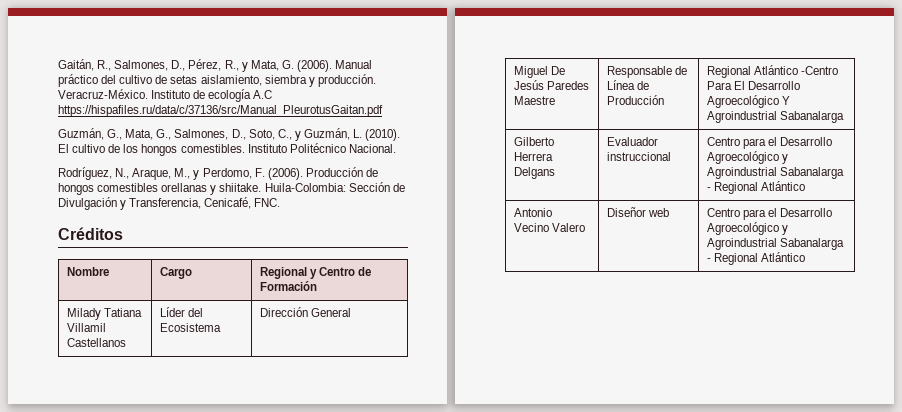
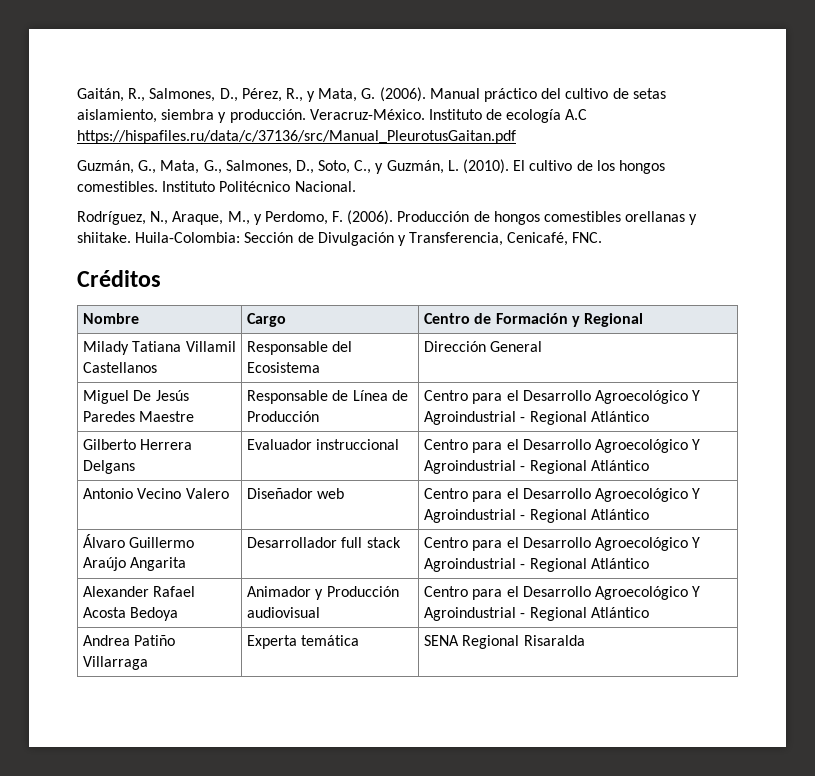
[260,267,318,279] Regional y -> (287, 320) none
(318, 286) none -> [571,313,643,327] y Regional
[160,307,186,317] Líder -> [247,341,329,355] Responsable
[707,65,839,78] [707,81,801,90] [707,95,791,108] [707,111,845,123] Regional Atlántico -Centro Para El Desarrollo Agroecológico Y Agroindustrial Sabanalarga -> [424,390,701,404] [424,411,649,425] Centro para el Desarrollo Agroecológico Y Agroindustrial - Regional Atlántico
[782,154,789,164] [707,167,845,179] y Agroindustrial Sabanalarga -> [692,439,701,450] [424,460,517,474] Y Agroindustrial
[607,207,647,217] Diseñor -> [247,488,314,499] Diseñador
[782,225,789,235] [707,238,845,250] [707,252,806,265] y Agroindustrial Sabanalarga - Regional Atlántico -> [692,488,701,499] [424,509,649,523] [83,534,195,548] [83,557,187,571] [247,537,401,548] [424,537,701,551] [424,558,649,572] [83,586,196,597] [83,607,179,621] [247,586,399,600] [247,607,321,618] [424,586,701,600] [424,607,649,621] [83,635,176,646] [83,656,149,670] [247,635,360,649] [424,635,585,649] Y Agroindustrial - Regional Atlántico // Álvaro Guillermo Araújo Angarita | Desarrollador full stack | Centro para el Desarrollo Agroecológico Y Agroindustrial - Regional Atlántico // Alexander Rafael Acosta Bedoya | Animador y Producción audiovisual | Centro para el Desarrollo Agroecológico Y Agroindustrial - Regional Atlántico // Andrea Patiño Villarraga | Experta temática | SENA Regional Risaralda

